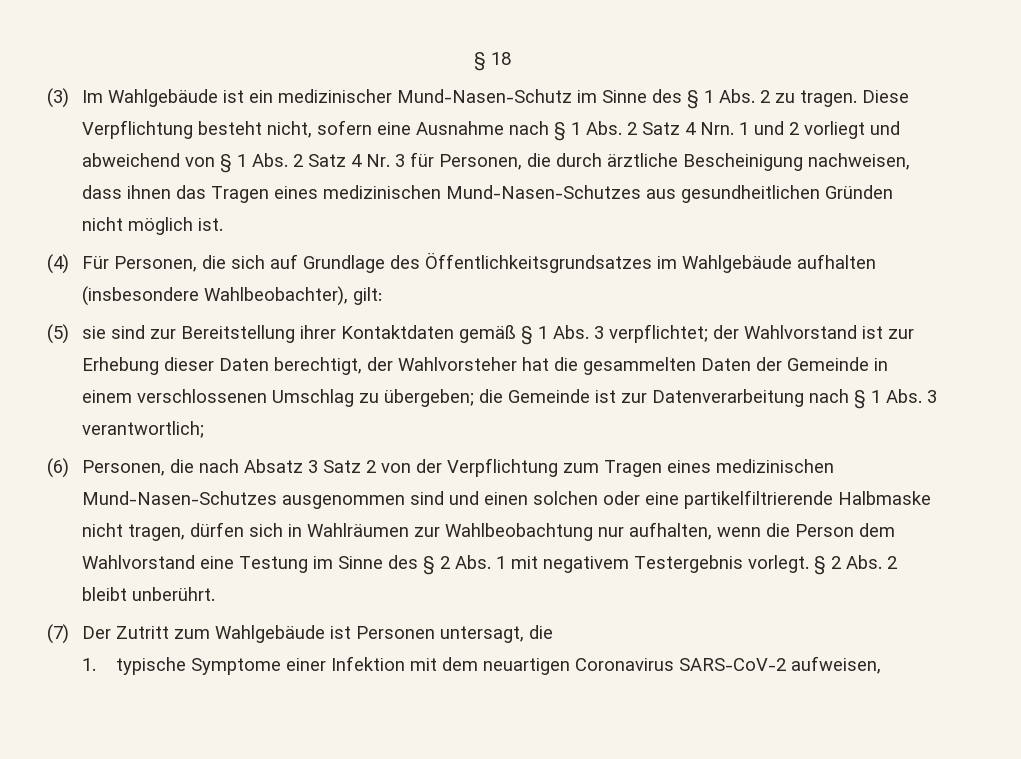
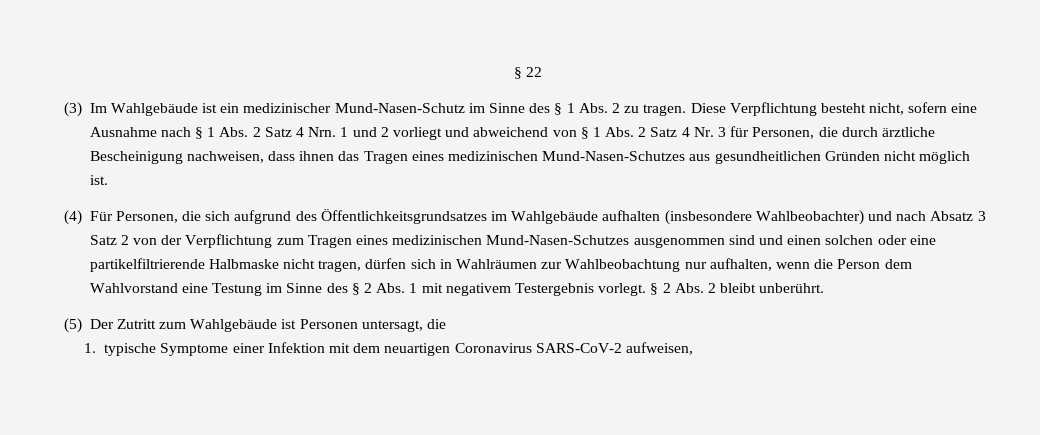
[473,52,511,71] § 18 -> [513,67,543,79] § 22
[269,254,385,273] auf Grundlage -> [234,210,292,224] aufgrund
[203,286,382,306] [47,324,914,345] [81,357,888,375] [81,389,937,409] [81,421,204,438] [47,458,194,478] Wahlbeobachter), gilt: // (5) sie sind zur Bereitstellung ihrer Kontaktdaten gemäß § 1 Abs. 3 verpflichtet; der Wahlvorstand ist zur Erhebung dieser Daten berechtigt, der Wahlvorsteher hat die gesammelten Daten der Gemeinde in einem verschlossenen Umschlag zu übergeben; die Gemeinde ist zur Datenverarbeitung nach § 1 Abs. 3 verantwortlich; // (6) Personen, die -> [755,210,892,225] Wahlbeobachter) und
[47,624,69,644] (7) -> [64,318,82,333] (5)

